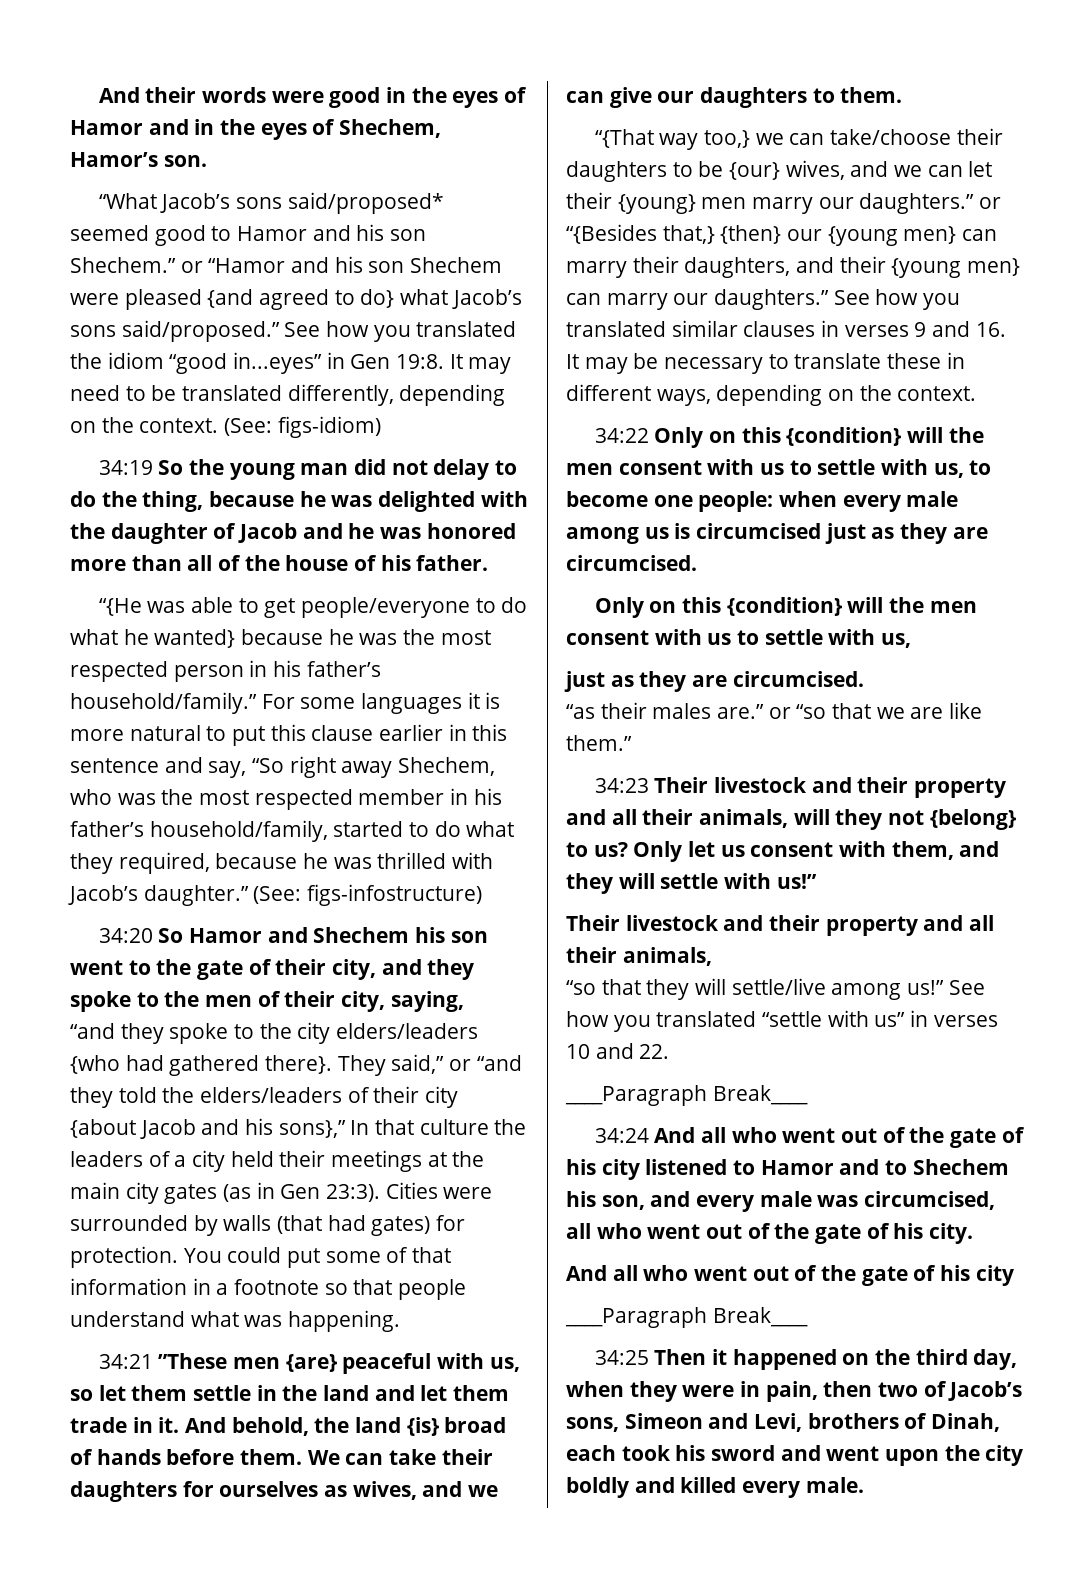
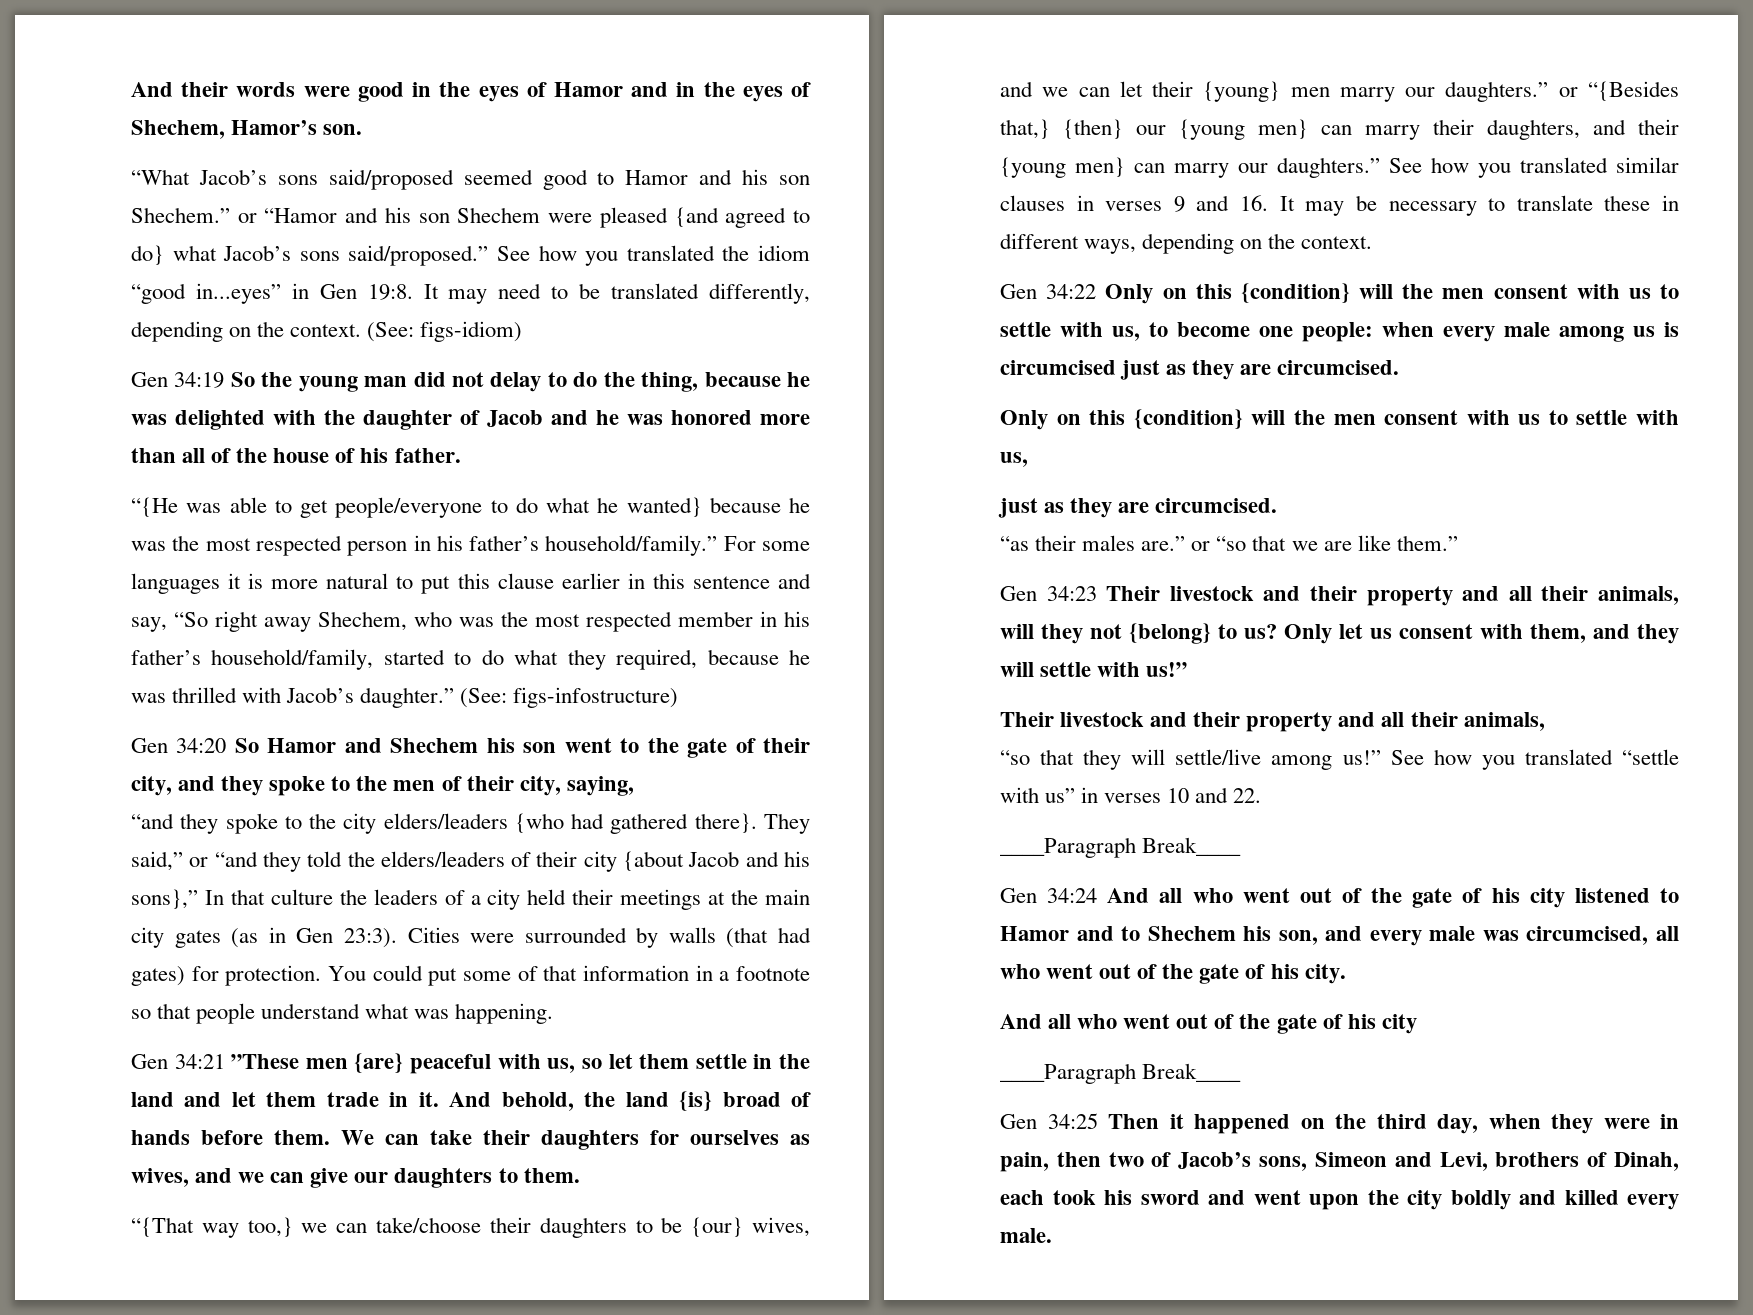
[287,192,444,214] said/proposed* -> [328,169,454,190] said/proposed
(381, 427) none -> [131,372,168,387] Gen
(483, 895) none -> [131,738,168,753] Gen
(401, 1321) none -> [131,1054,168,1069] Gen
(977, 393) none -> [1000,284,1037,299] Gen
(632, 743) none -> [1000,586,1037,601] Gen
(808, 1095) none -> [1000,888,1037,903] Gen
(808, 1317) none -> [1000,1114,1037,1129] Gen

